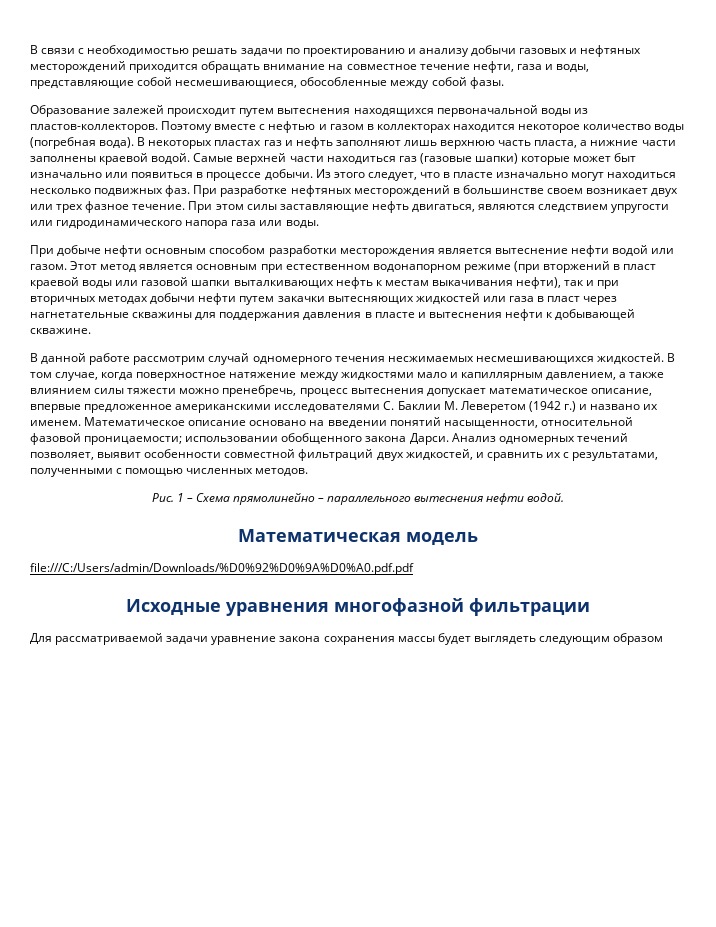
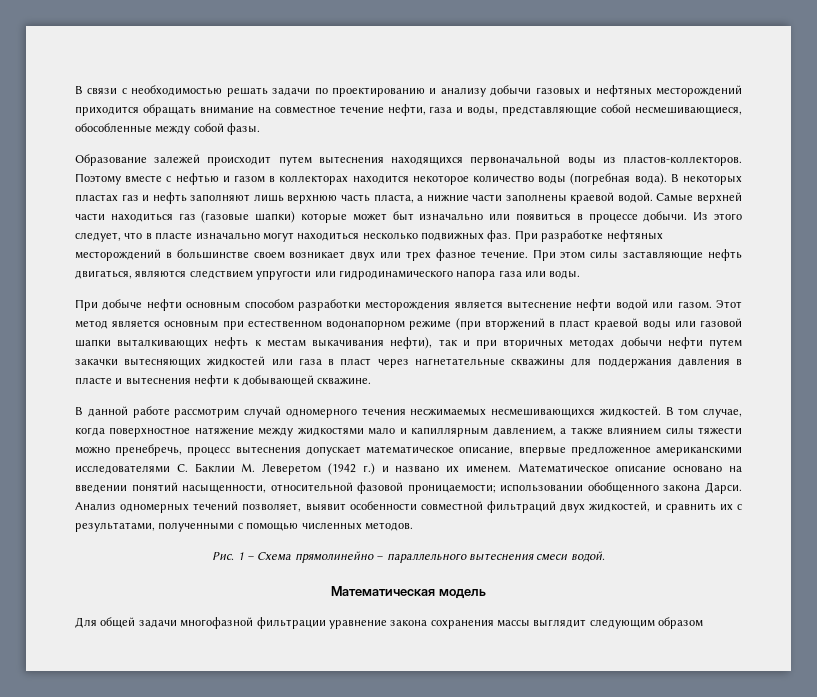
[486,493,525,505] нефти -> [536,554,569,561] смеси
[30,563,414,575] [126,599,329,616] file:///C:/Users/admin/Downloads/%D0%92%D0%9A%D0%A0.pdf.pdf // Исходные уравнения -> [75,617,177,628] Для общей задачи
[30,633,209,645] // Для рассматриваемой задачи -> (326, 623) none
[437,633,536,645] будет выглядеть -> [533,619,587,628] выглядит

